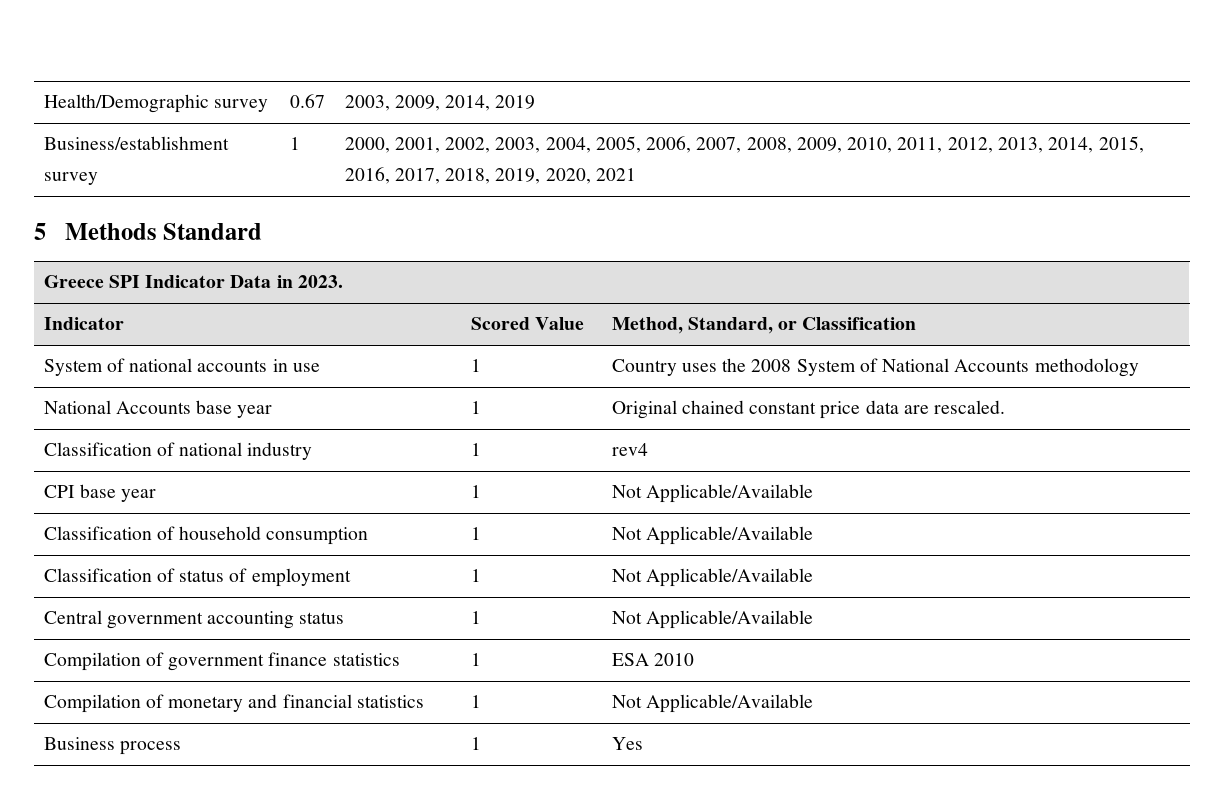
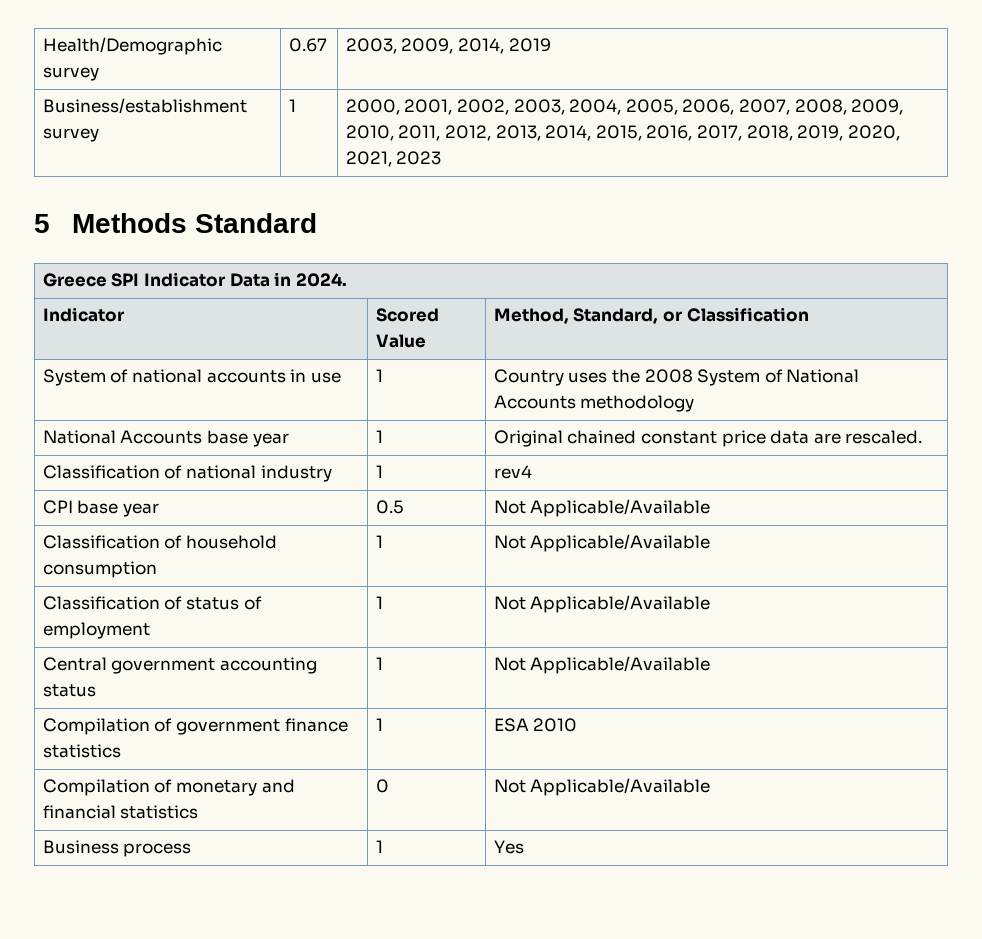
[595,168,636,181] 2021 -> [345,151,442,167] 2021, 2023
[297,275,343,288] 2023. -> [295,273,347,287] 2024.
[470,485,481,498] 1 -> [375,500,404,514] 0.5
[470,695,481,708] 1 -> [375,779,389,793] 0

